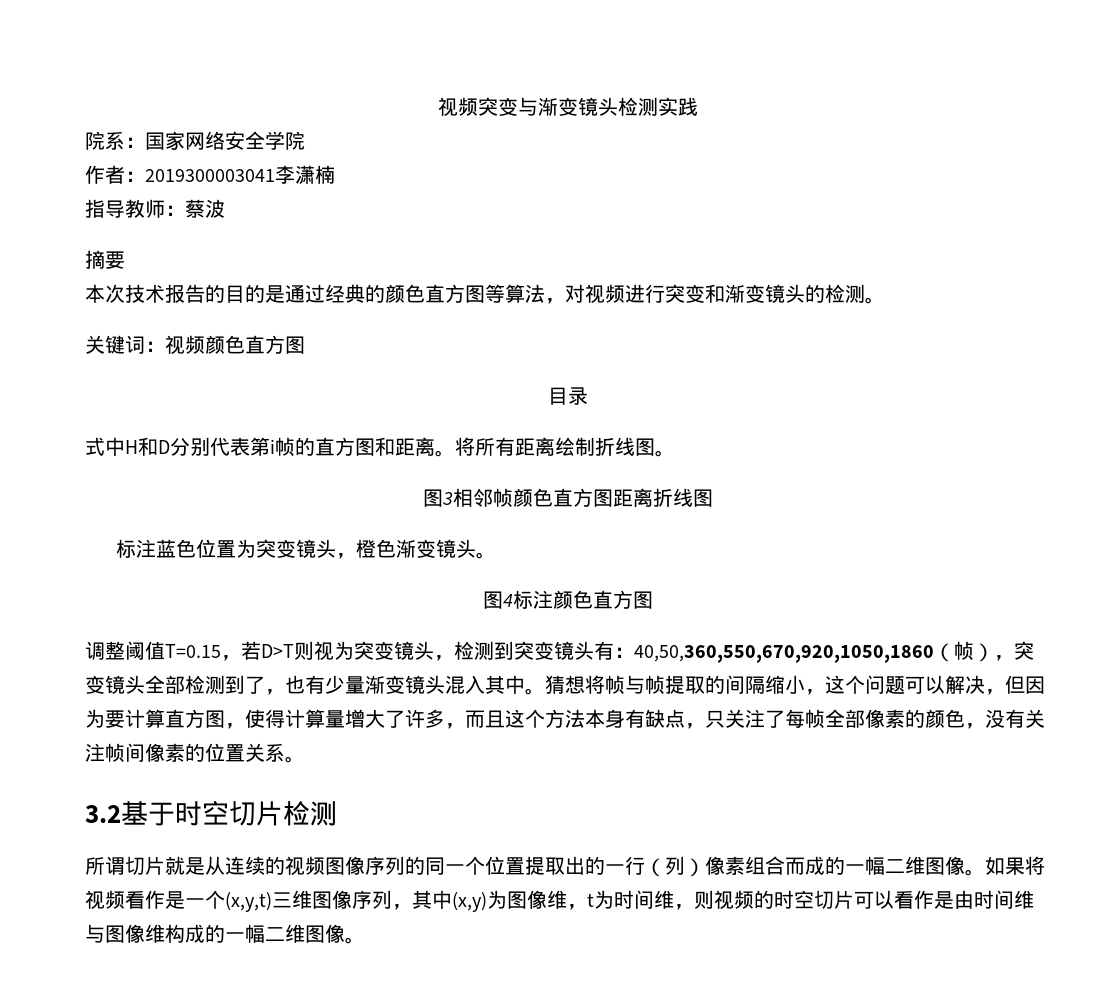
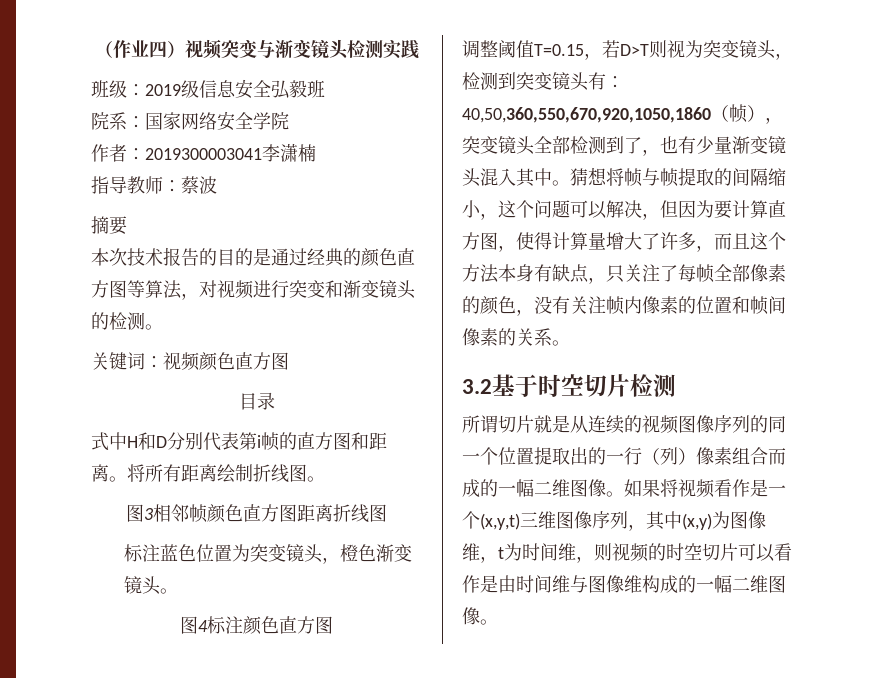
(438, 107) none -> [94,40,185,58] （作业四）
(698, 106) none -> [91,79,325,99] // 班级：2019级信息安全弘毅班
[125,743,145,762] 间 -> [624,296,642,314] 内
(245, 753) none -> [732,296,786,315] [462,328,516,346] 和帧间像素的

